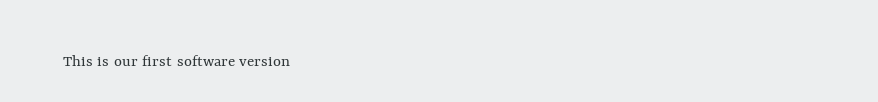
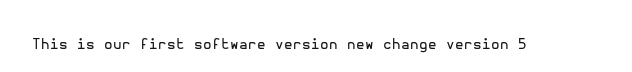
(291, 61) none -> [347,38,527,53] new change version 5

